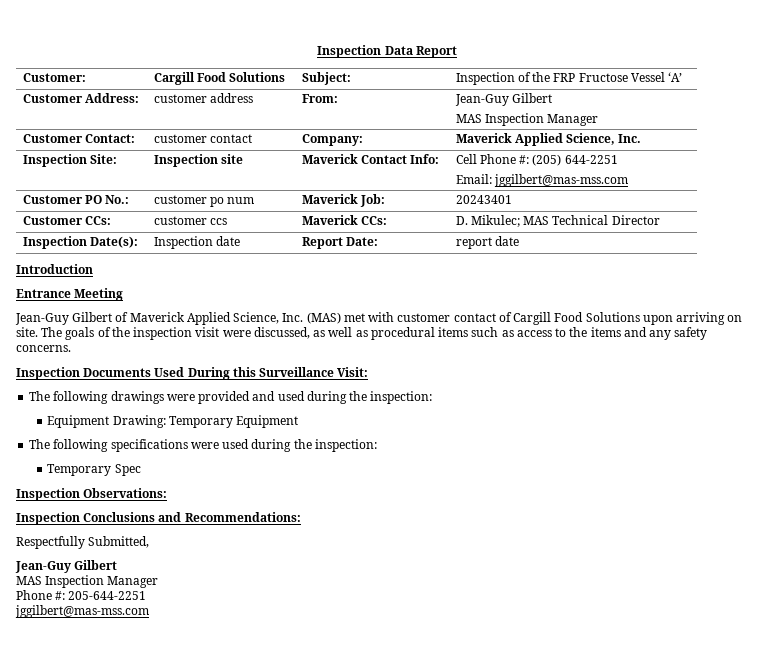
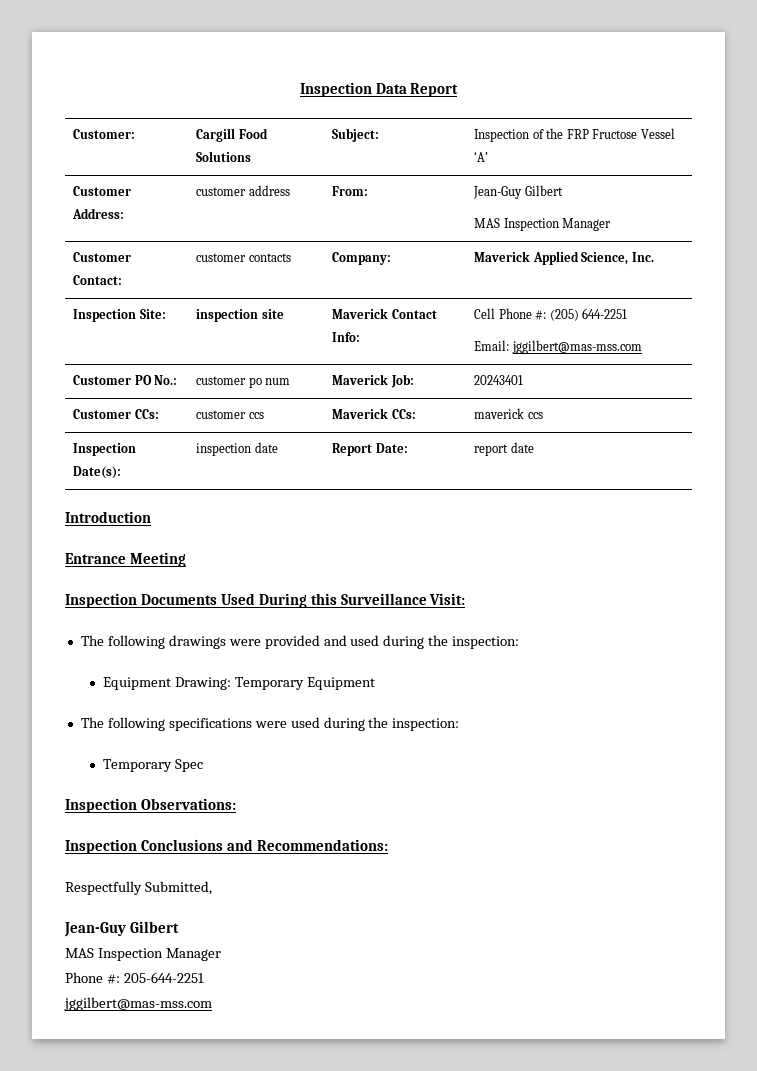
[209,134,252,143] contact -> [248,253,291,262] contacts
[153,154,218,167] Inspection -> [196,309,259,322] inspection
[455,215,660,227] D. Mikulec; MAS Technical Director -> [474,408,543,419] maverick ccs
[153,236,213,249] Inspection -> [196,443,252,456] inspection
[15,312,743,325] [16,327,708,340] [16,345,71,352] // Jean-Guy Gilbert of Maverick Applied Science, Inc. (MAS) met with customer contact of Cargill Food Solutions upon arriving on site. The goals of the inspection visit were discussed, as well as procedural items such as access to the items and any safety concerns. -> (186, 559) none

